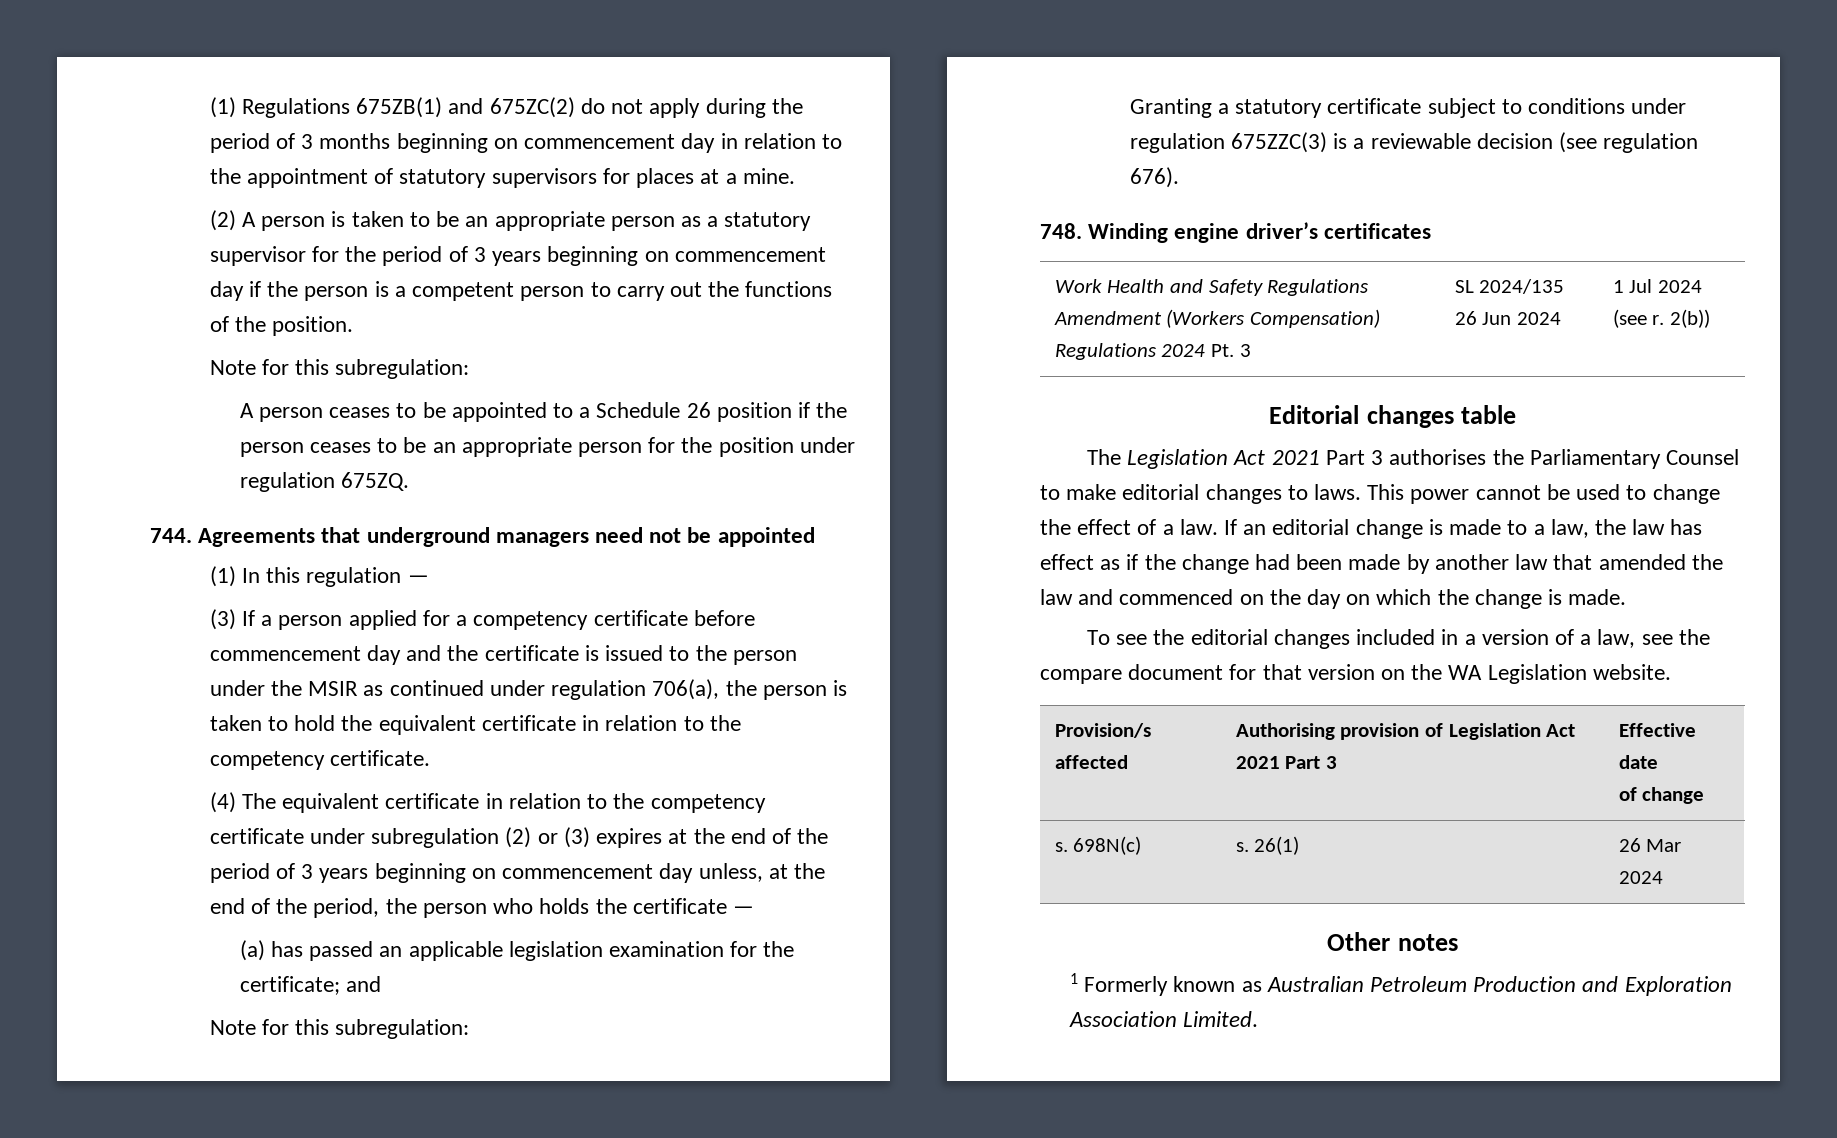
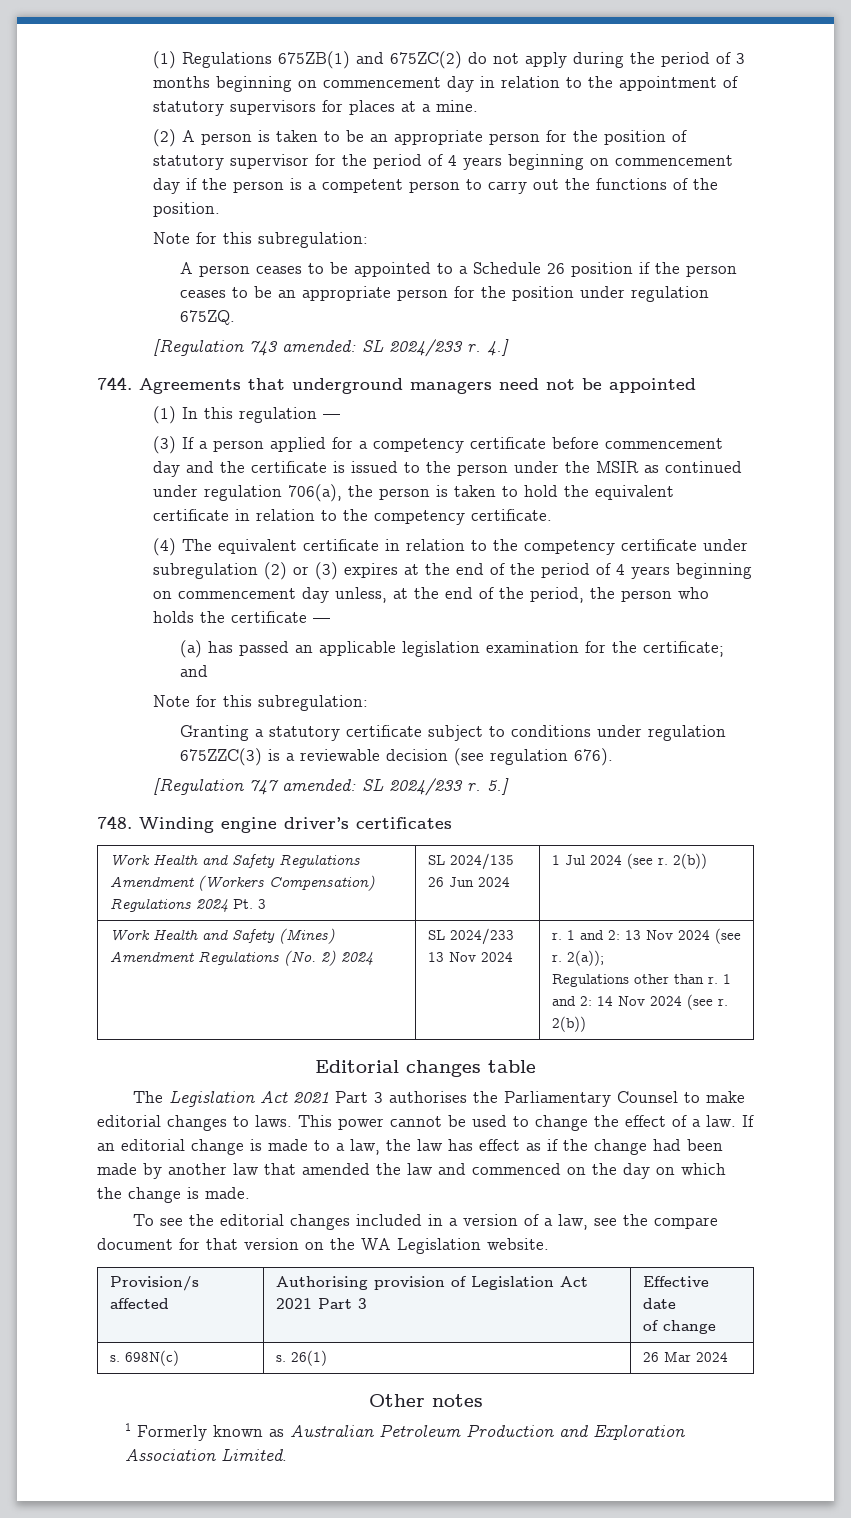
[680,216,719,227] as a -> [545,130,687,145] for the position of
[473,247,486,262] 3 -> [447,155,457,166] 4
(409, 481) none -> [152,339,509,357] // [Regulation 743 amended: SL 2024/233 r. 4.]
[301,864,314,879] 3 -> [615,564,625,575] 4
(1179, 177) none -> [152,778,509,796] // [Regulation 747 amended: SL 2024/233 r. 5.]
(1710, 318) none -> [109,928,335,944] [109,950,373,966] [427,928,514,945] [427,952,513,962] [551,928,741,944] [551,950,604,966] [551,974,731,987] [551,994,728,1010] [551,1016,586,1032] // Work Health and Safety (Mines) Amendment Regulations (No. 2) 2024 | SL 2024/233 13 Nov 2024 | r. 1 and 2: 13 Nov 2024 (see r. 2(a)); // Regulations other than r. 1 and 2: 14 Nov 2024 (see r. 2(b))

